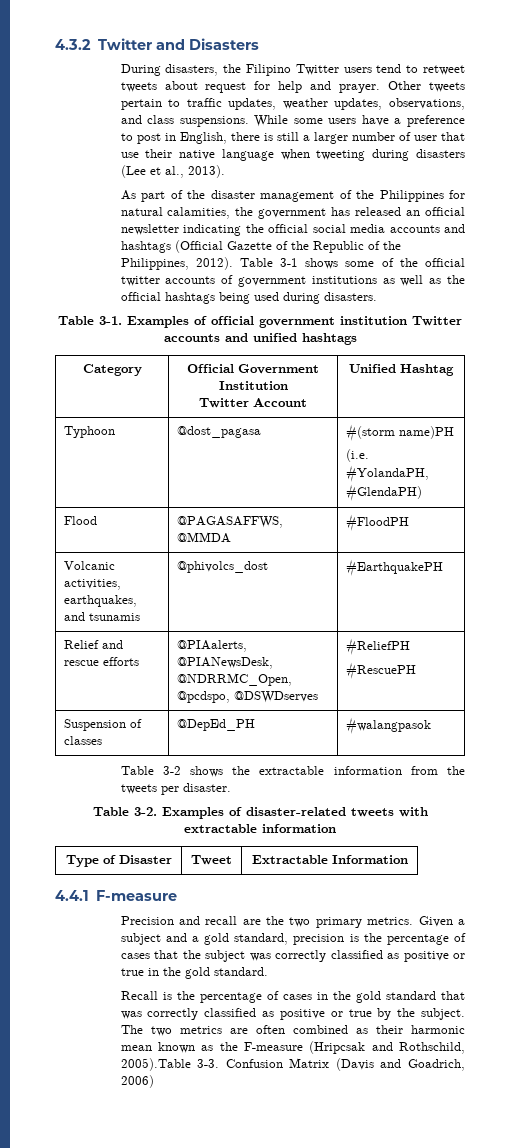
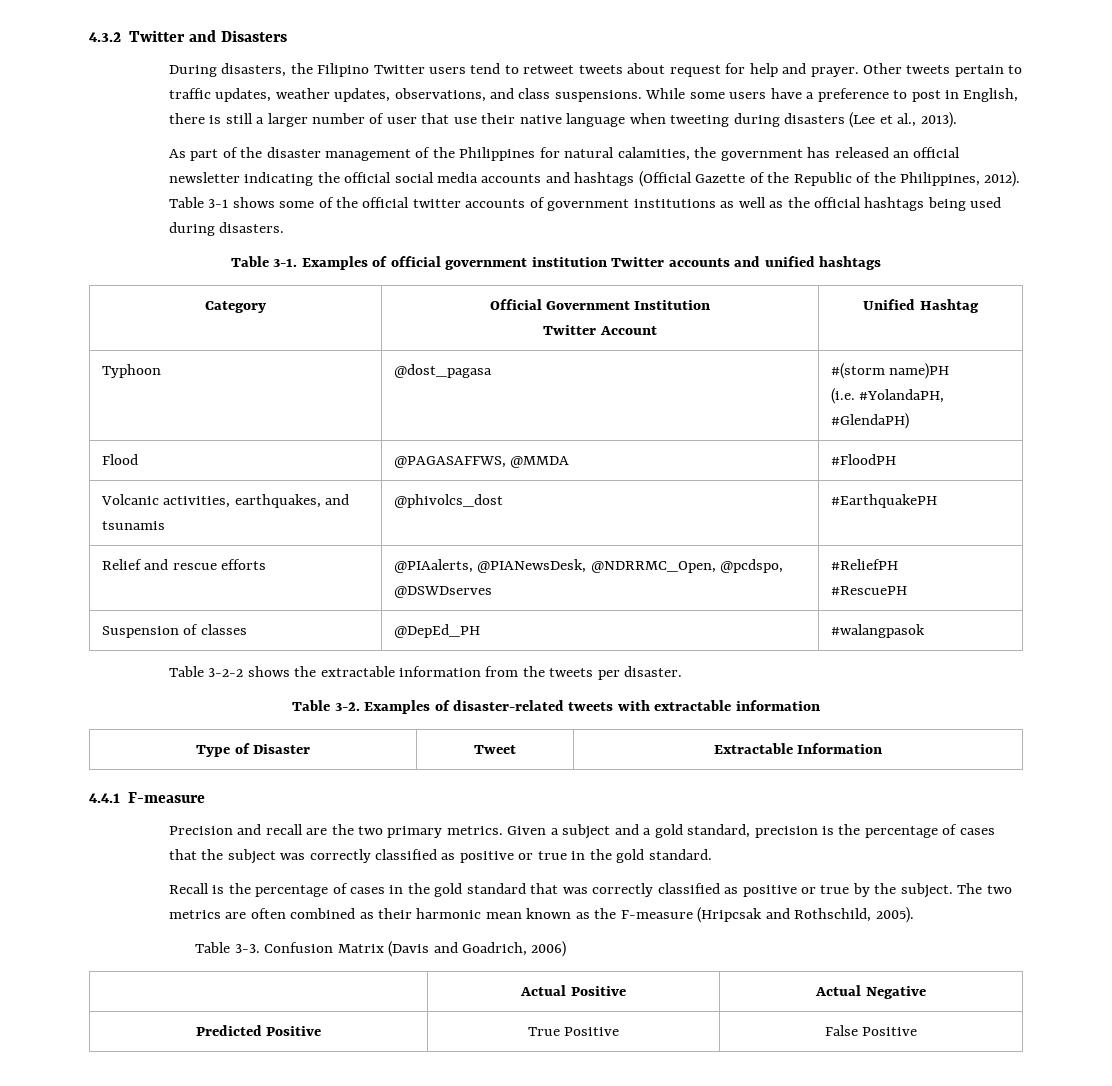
[162,766,181,775] 3-2 -> [208,668,244,677] 3-2-2
[120,1058,191,1071] 2005).Table -> [875,907,914,923] [195,942,231,953] 2005). // Table
(154, 1081) none -> [520,985,626,996] [815,985,926,999] [195,1025,322,1036] [527,1027,620,1036] [824,1025,918,1036] // | Actual Positive | Actual Negative // Predicted Positive | True Positive | False Positive

